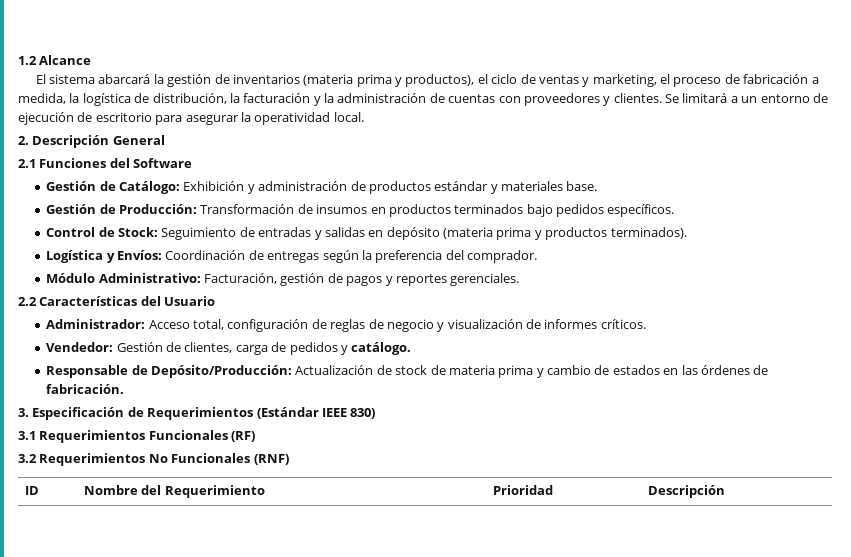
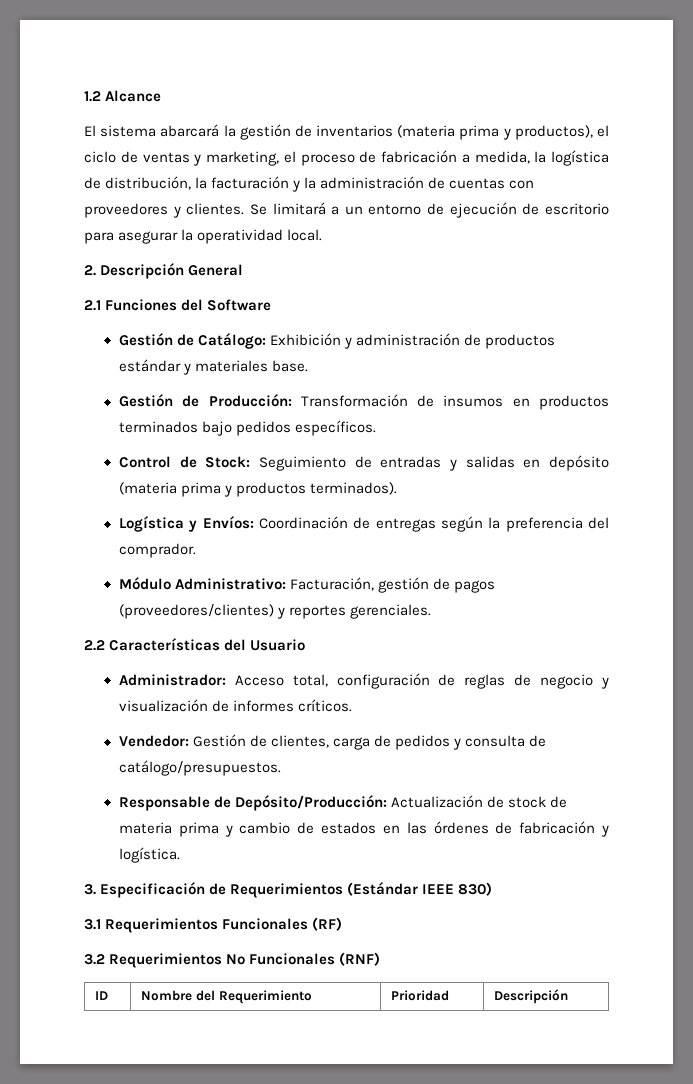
(383, 281) none -> [118,604,274,619] (proveedores/clientes)
[351,342,412,355] catálogo. -> [465,735,547,747] [118,760,281,776] consulta de catálogo/presupuestos.
[46,384,125,394] fabricación. -> [519,821,609,837] [118,847,180,863] fabricación y logística.

